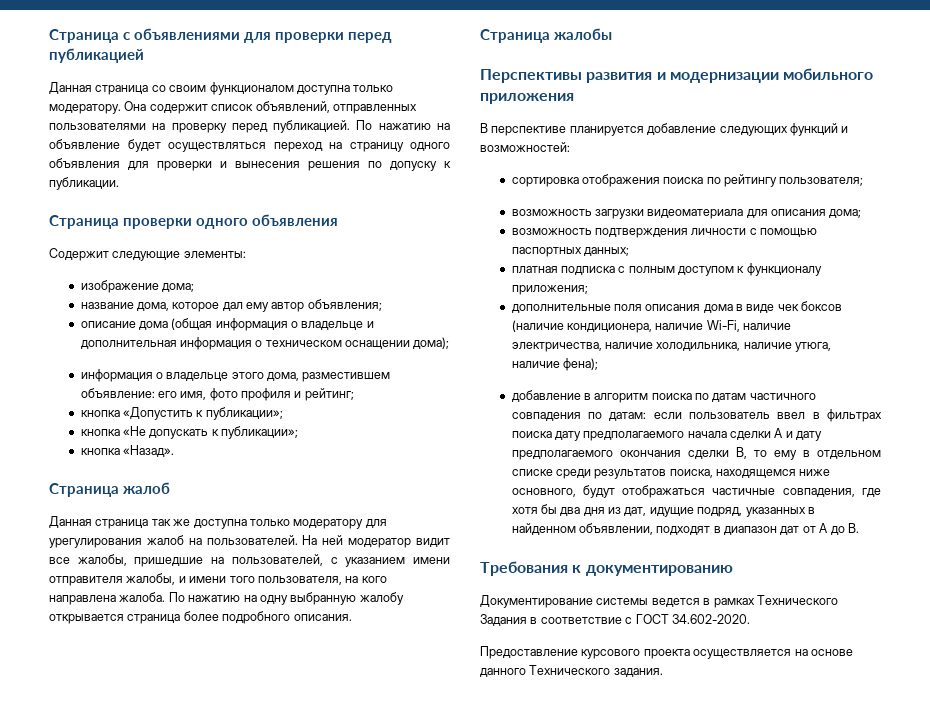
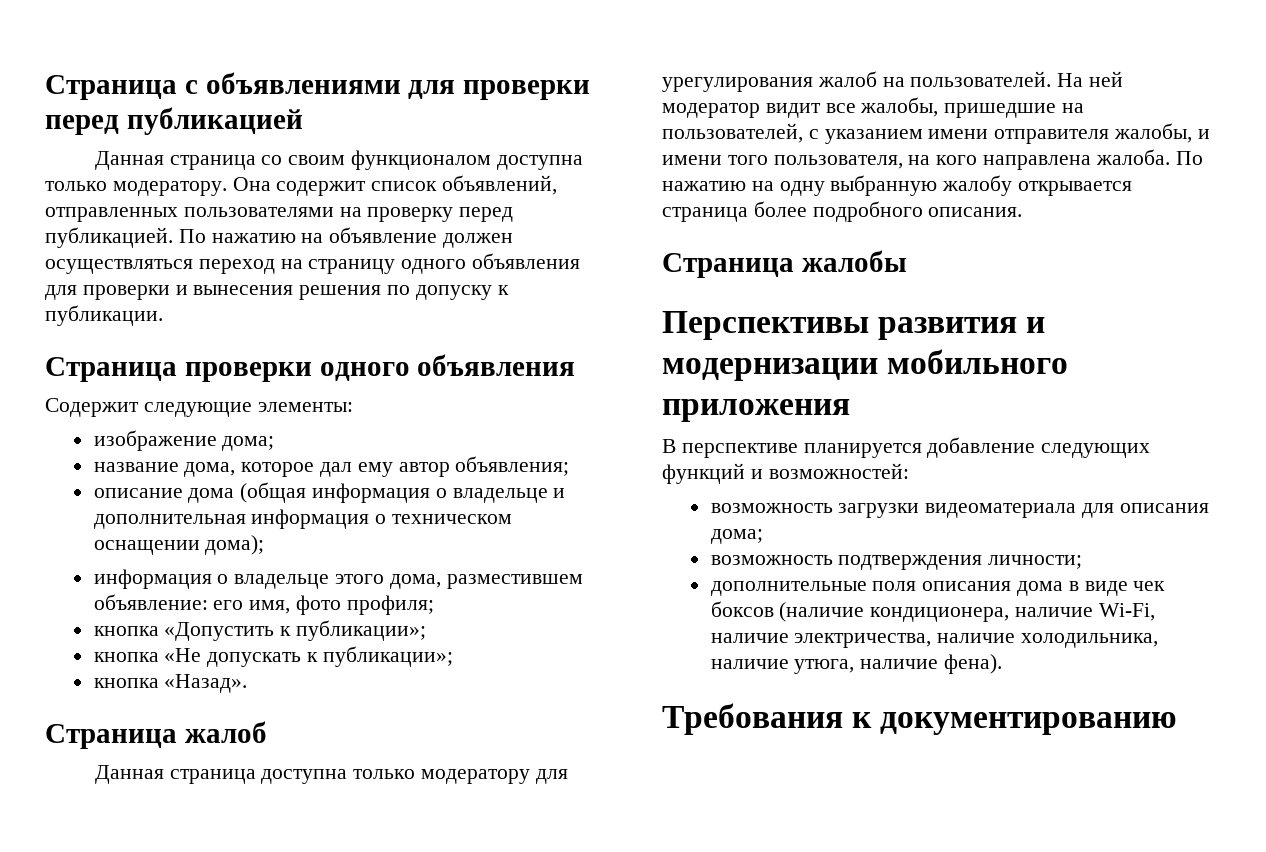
[127,139,161,152] будет -> [443,233,514,248] должен
[241,388,354,401] профиля и рейтинг; -> [346,595,434,615] профиля;
[151,519,191,526] так же -> (256, 776) none
[511,174,864,187] // сортировка отображения поиска по рейтингу пользователя; -> (909, 471) none
[691,228,818,237] [511,247,629,257] [511,263,822,276] [511,285,588,295] личности с помощью паспортных данных; // платная подписка с полным доступом к функционалу приложения; -> [988,555,1083,569] личности;
[562,358,598,371] [511,390,816,403] [511,409,882,422] [511,428,823,441] [511,447,881,460] [511,469,831,479] [511,485,881,498] [511,504,815,517] [511,523,859,535] [480,561,733,576] [480,595,838,608] [480,614,750,626] [480,646,853,659] [480,665,663,677] фена); // добавление в алгоритм поиска по датам частичного совпадения по датам: если пользователь ввел в фильтрах поиска дату предполагаемого начала сделки A и дату предполагаемого окончания сделки B, то ему в отдельном списке среди результатов поиска, находящемся ниже основного, будут отображаться частичные совпадения, где хотя бы два дня из дат, идущие подряд, указанных в найденном объявлении, подходят в диапазон дат от A до B. // Требования к документированию // Документирование системы ведется в рамках Технического Задания в соответствие с ГОСТ 34.602-2020. // Предоставление курсового проекта осуществляется на основе данного Технического задания. -> [944,654,1003,674] [662,703,1178,735] фена). // Требования к документированию

